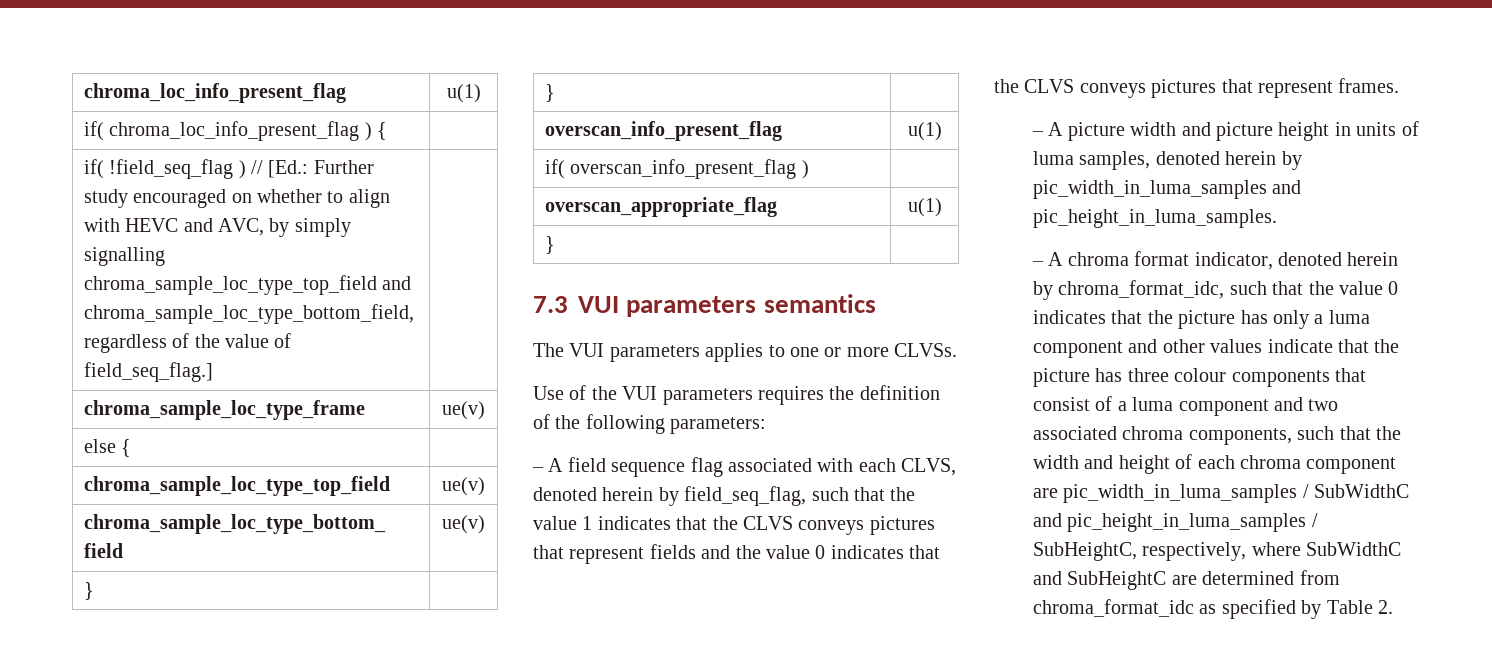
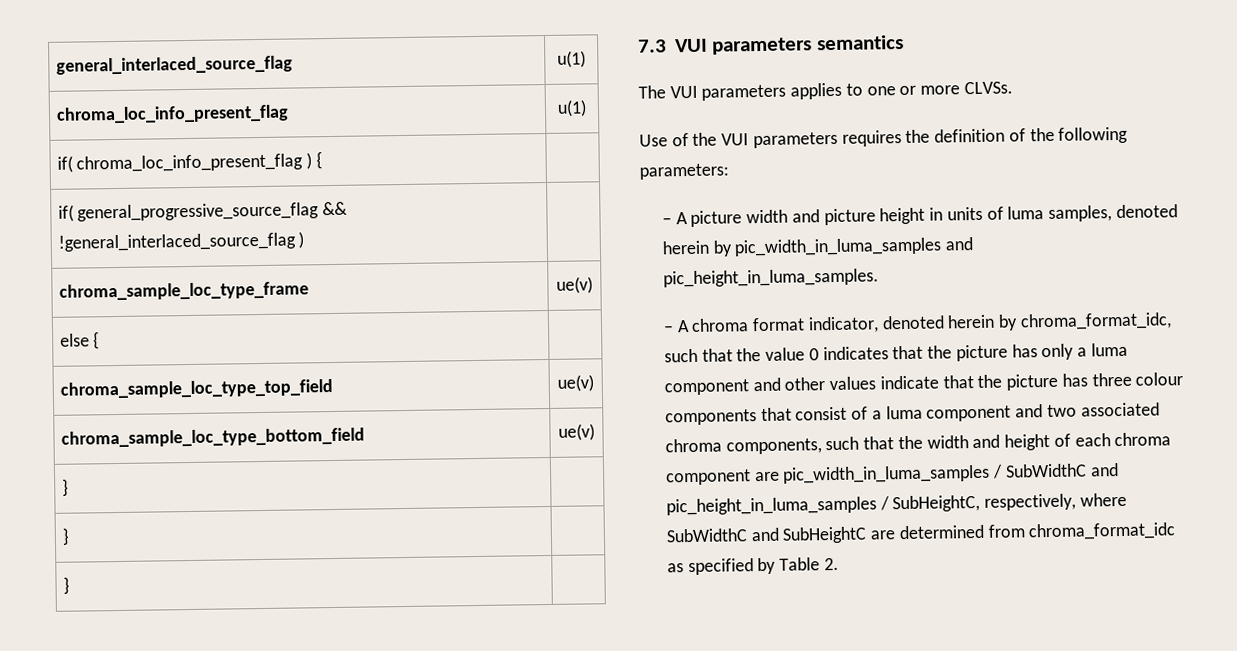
(83, 93) none -> [55,55,293,75] [557,50,586,68] general_interlaced_source_flag | u(1) //
[109,159,374,179] [83,189,390,208] [83,218,351,237] [83,247,165,266] [83,275,412,295] [83,304,414,324] [83,333,292,353] [83,362,213,382] !field_seq_flag ) // [Ed.: Further study encouraged on whether to align with HEVC and AVC, by simply signalling chroma_sample_loc_type_top_field and chroma_sample_loc_type_bottom_field, regardless of the value of field_seq_flag.] -> [77,201,349,222] [57,231,305,252] general_progressive_source_flag && !general_interlaced_source_flag )
[544,121,782,141] [907,122,942,141] [544,159,809,179] [544,197,777,217] [907,198,942,217] // overscan_info_present_flag | u(1) // if( overscan_info_present_flag ) | // overscan_appropriate_flag | u(1) -> (70, 536) none
[532,457,957,477] [533,486,916,506] [533,516,935,535] [533,544,941,564] [994,78,1400,98] // – A field sequence flag associated with each CLVS, denoted herein by field_seq_flag, such that the value 1 indicates that the CLVS conveys pictures that represent fields and the value 0 indicates that the CLVS conveys pictures that represent frames. -> (729, 171) none

